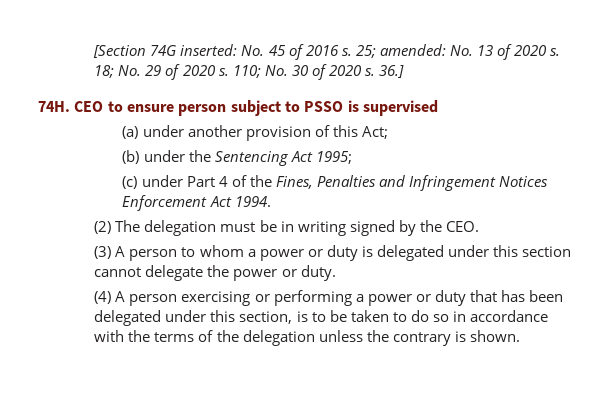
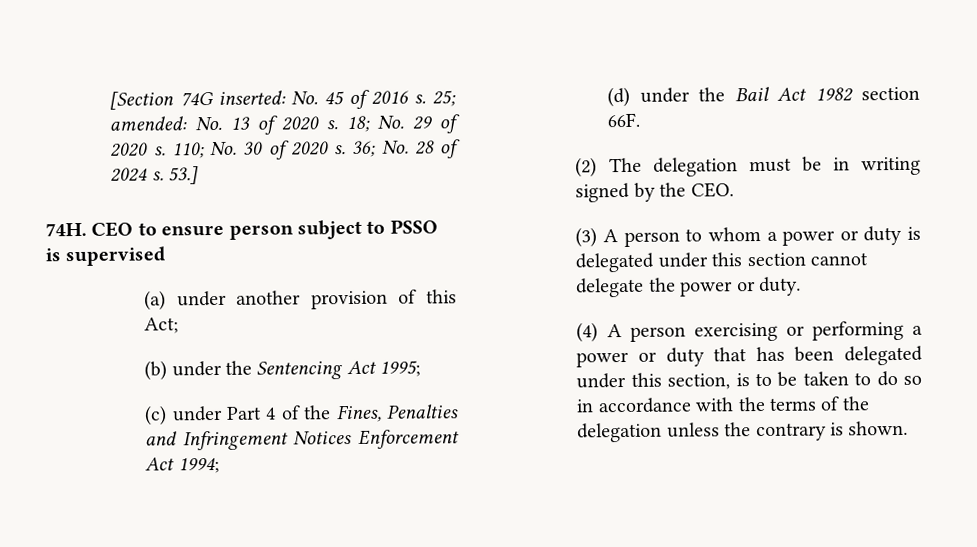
[378,65,404,78] 36.] -> [352,139,461,159] [110,166,200,185] 36; No. 28 of 2024 s. 53.]
[234,196,271,207] 1994. -> [177,456,220,474] [607,86,921,108] [607,112,641,128] 1994; // (d) under the Bail Act 1982 section 66F.

